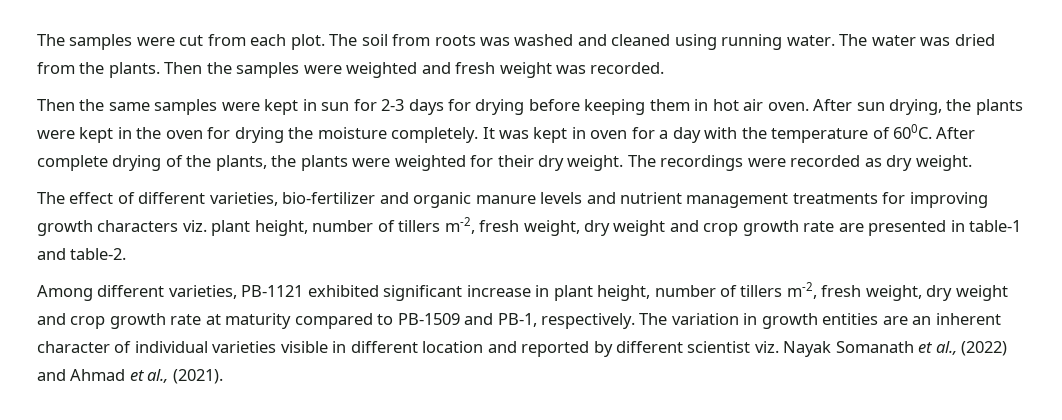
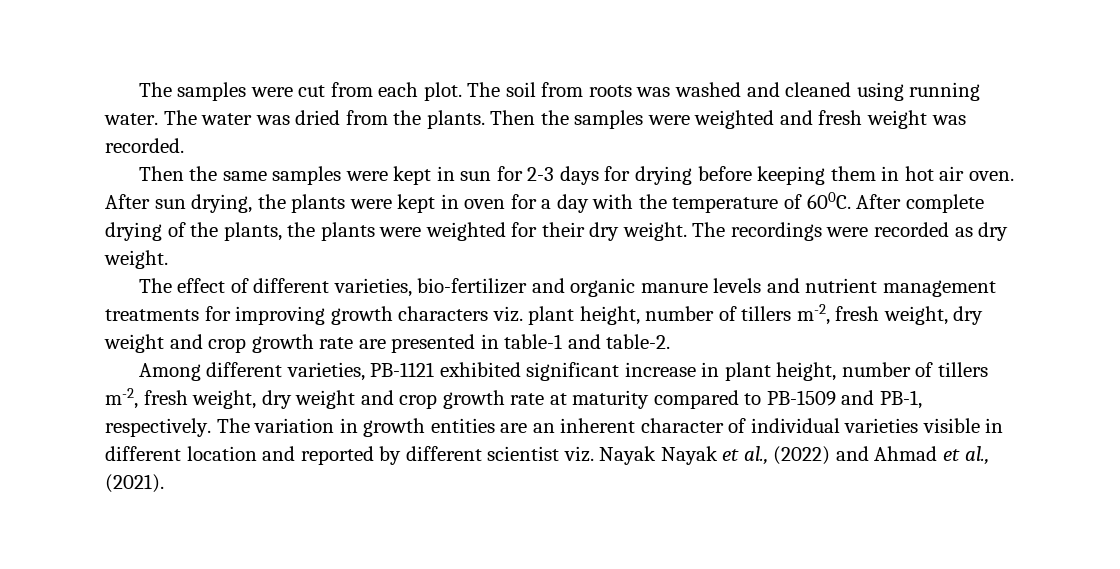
[136,127,586,143] the oven for drying the moisture completely. It was kept in -> (459, 201) none
[835,341,914,353] Somanath -> [660,446,718,465] Nayak

